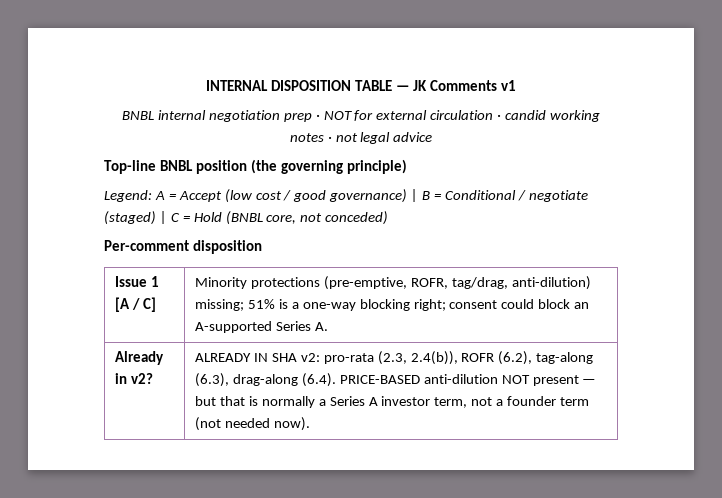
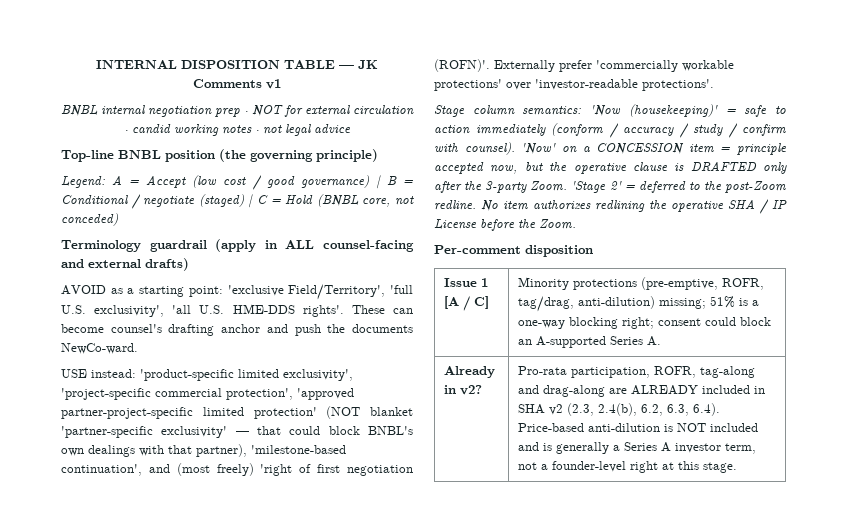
(389, 218) none -> [61,239,414,252] [61,258,189,271] [61,284,413,300] [61,304,413,317] [61,324,414,336] [61,343,138,354] [61,369,353,381] [61,388,354,400] [61,406,413,419] [61,426,413,438] [61,444,346,457] [61,463,413,476] [434,59,734,72] [434,79,714,91] [434,104,786,117] [434,123,786,138] [434,142,787,155] [434,161,787,174] [434,181,786,193] [434,199,787,214] [434,219,576,231] // Terminology guardrail (apply in ALL counsel-facing and external drafts) // AVOID as a starting point: 'exclusive Field/Territory', 'full U.S. exclusivity', 'all U.S. HME-DDS rights'. These can become counsel's drafting anchor and push the documents NewCo-ward. // USE instead: 'product-specific limited exclusivity', 'project-specific commercial protection', 'approved partner-project-specific limited protection' (NOT blanket 'partner-specific exclusivity' — that could block BNBL's own dealings with that partner), 'milestone-based continuation', and (most freely) 'right of first negotiation (ROFN)'. Externally prefer 'commercially workable protections' over 'investor-readable protections'. // Stage column semantics: 'Now (housekeeping)' = safe to action immediately (conform / accuracy / study / confirm with counsel). 'Now' on a CONCESSION item = principle accepted now, but the operative clause is DRAFTED only after the 3-party Zoom. 'Stage 2' = deferred to the post-Zoom redline. No item authorizes redlining the operative SHA / IP License before the Zoom.
[195,351,594,365] [195,373,597,387] [195,396,315,408] ALREADY IN SHA v2: pro-rata (2.3, 2.4(b)), ROFR (6.2), tag-along (6.3), drag-along (6.4). PRICE-BASED anti-dilution NOT present — but that is normally -> [517,366,755,378] [517,385,765,397] [517,403,720,416] [517,423,758,432] [517,442,609,454] Pro-rata participation, ROFR, tag-along and drag-along are ALREADY included in SHA v2 (2.3, 2.4(b), 6.2, 6.3, 6.4). Price-based anti-dilution is NOT included and is generally
[507,396,590,406] [195,417,310,431] founder term (not needed now). -> [551,461,737,473] founder-level right at this stage.

